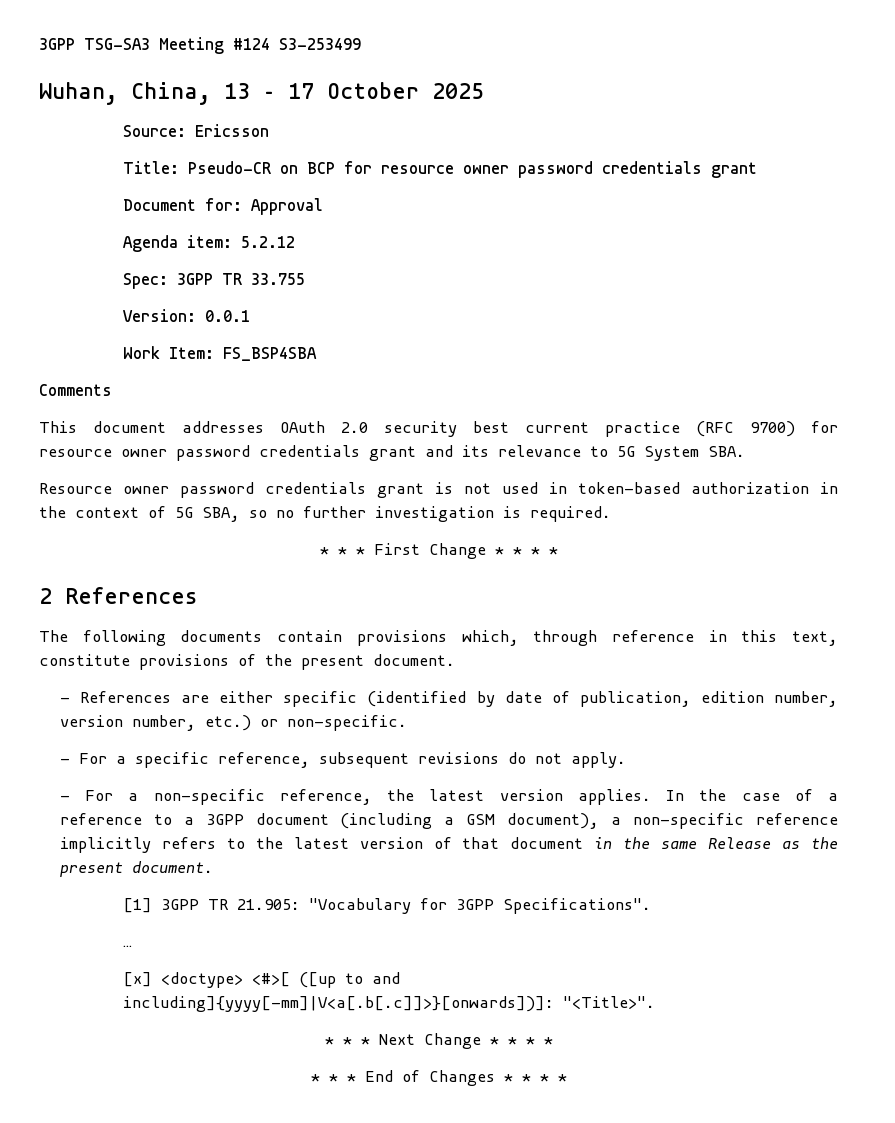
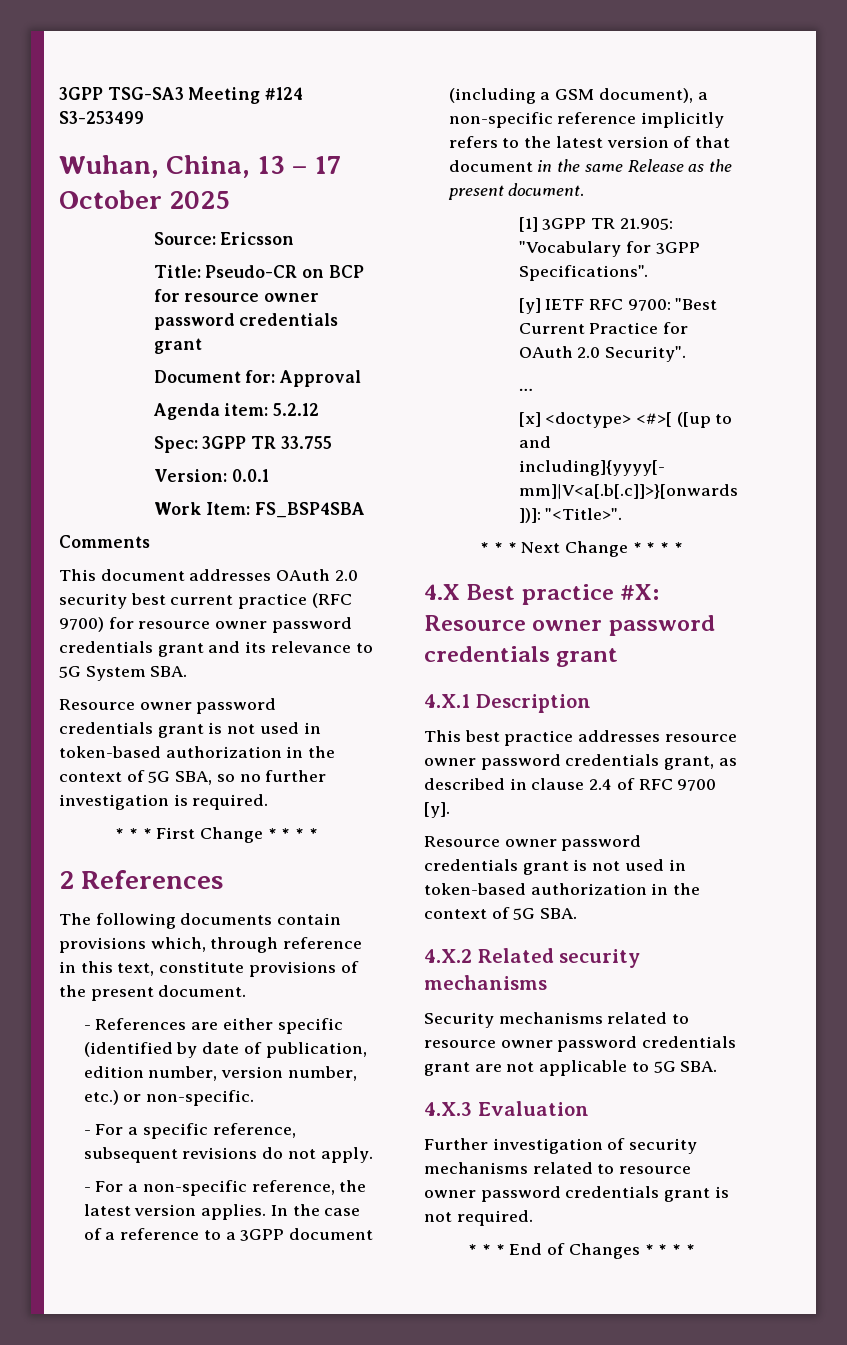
(651, 906) none -> [518,298,718,314] [518,322,688,334] [518,346,686,362] // [y] IETF RFC 9700: "Best Current Practice for OAuth 2.0 Security".
(553, 1041) none -> [424,584,660,605] [424,615,715,636] [424,646,619,667] [424,694,591,713] [424,730,737,746] [424,754,737,770] [424,778,717,791] [424,802,450,818] [424,835,642,851] [424,859,686,875] [424,883,701,895] [424,907,578,920] [424,948,641,968] [424,975,547,990] [424,1012,690,1028] [424,1036,737,1052] [424,1060,718,1076] [424,1101,589,1116] [424,1138,698,1154] [424,1162,692,1174] [424,1186,729,1202] [424,1210,533,1226] // 4.X Best practice #X: Resource owner password credentials grant // 4.X.1 Description // This best practice addresses resource owner password credentials grant, as described in clause 2.4 of RFC 9700 [y]. // Resource owner password credentials grant is not used in token-based authorization in the context of 5G SBA. // 4.X.2 Related security mechanisms // Security mechanisms related to resource owner password credentials grant are not applicable to 5G SBA. // 4.X.3 Evaluation // Further investigation of security mechanisms related to resource owner password credentials grant is not required.

